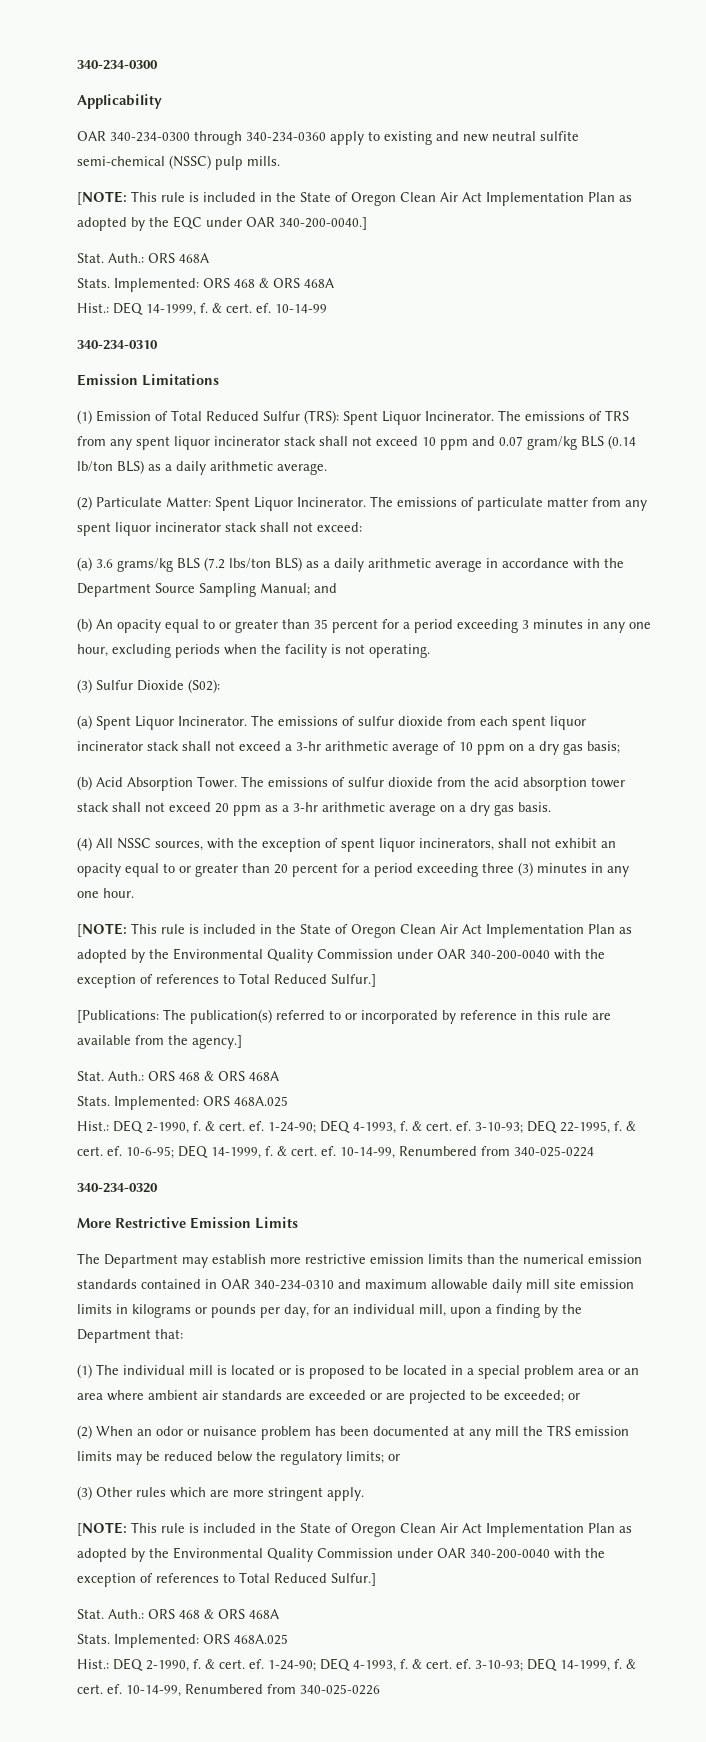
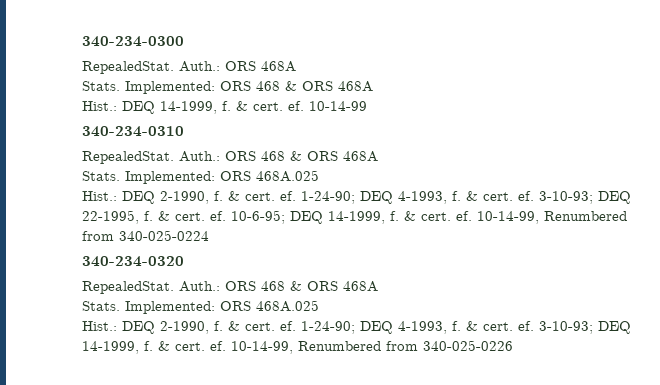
[77,94,162,109] [77,131,579,145] [77,155,280,170] [77,191,632,206] [77,216,367,231] [77,253,104,263] Applicability // OAR 340-234-0300 through 340-234-0360 apply to existing and new neutral sulfite semi-chemical (NSSC) pulp mills. // [NOTE: This rule is included in the State of Oregon Clean Air Act Implementation Plan as adopted by the EQC under OAR 340-200-0040.] // Stat. -> [82,61,174,74] RepealedStat.
[77,374,219,386] [77,410,629,425] [77,435,636,450] [77,460,327,475] [77,496,647,511] [77,522,362,536] [77,557,624,572] [77,583,337,597] [77,618,651,633] [77,644,430,658] [77,679,220,693] [77,715,586,730] [77,741,620,755] [77,776,625,791] [77,802,551,816] [77,837,616,852] [77,862,629,877] [77,888,134,898] [77,923,632,938] [77,948,605,963] [77,973,376,988] [77,1009,611,1024] [77,1035,242,1049] [77,1071,104,1081] Emission Limitations // (1) Emission of Total Reduced Sulfur (TRS): Spent Liquor Incinerator. The emissions of TRS from any spent liquor incinerator stack shall not exceed 10 ppm and 0.07 gram/kg BLS (0.14 lb/ton BLS) as a daily arithmetic average. // (2) Particulate Matter: Spent Liquor Incinerator. The emissions of particulate matter from any spent liquor incinerator stack shall not exceed: // (a) 3.6 grams/kg BLS (7.2 lbs/ton BLS) as a daily arithmetic average in accordance with the Department Source Sampling Manual; and // (b) An opacity equal to or greater than 35 percent for a period exceeding 3 minutes in any one hour, excluding periods when the facility is not operating. // (3) Sulfur Dioxide (S02): // (a) Spent Liquor Incinerator. The emissions of sulfur dioxide from each spent liquor incinerator stack shall not exceed a 3-hr arithmetic average of 10 ppm on a dry gas basis; // (b) Acid Absorption Tower. The emissions of sulfur dioxide from the acid absorption tower stack shall not exceed 20 ppm as a 3-hr arithmetic average on a dry gas basis. // (4) All NSSC sources, with the exception of spent liquor incinerators, shall not exhibit an opacity equal to or greater than 20 percent for a period exceeding three (3) minutes in any one hour. // [NOTE: This rule is included in the State of Oregon Clean Air Act Implementation Plan as adopted by the Environmental Quality Commission under OAR 340-200-0040 with the exception of references to Total Reduced Sulfur.] // [Publications: The publication(s) referred to or incorporated by reference in this rule are available from the agency.] // Stat. -> [82,151,174,164] RepealedStat.
[77,1217,298,1229] [77,1253,642,1268] [77,1279,634,1293] [77,1304,582,1318] [77,1329,183,1343] [77,1364,639,1379] [77,1390,580,1404] [77,1425,629,1440] [77,1451,400,1465] [77,1486,364,1501] [77,1522,632,1537] [77,1547,605,1562] [77,1572,376,1587] [77,1609,104,1619] More Restrictive Emission Limits // The Department may establish more restrictive emission limits than the numerical emission standards contained in OAR 340-234-0310 and maximum allowable daily mill site emission limits in kilograms or pounds per day, for an individual mill, upon a finding by the Department that: // (1) The individual mill is located or is proposed to be located in a special problem area or an area where ambient air standards are exceeded or are projected to be exceeded; or // (2) When an odor or nuisance problem has been documented at any mill the TRS emission limits may be reduced below the regulatory limits; or // (3) Other rules which are more stringent apply. // [NOTE: This rule is included in the State of Oregon Clean Air Act Implementation Plan as adopted by the Environmental Quality Commission under OAR 340-200-0040 with the exception of references to Total Reduced Sulfur.] // Stat. -> [82,281,174,294] RepealedStat.

